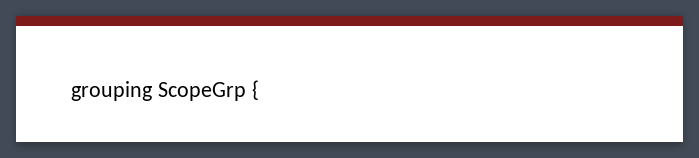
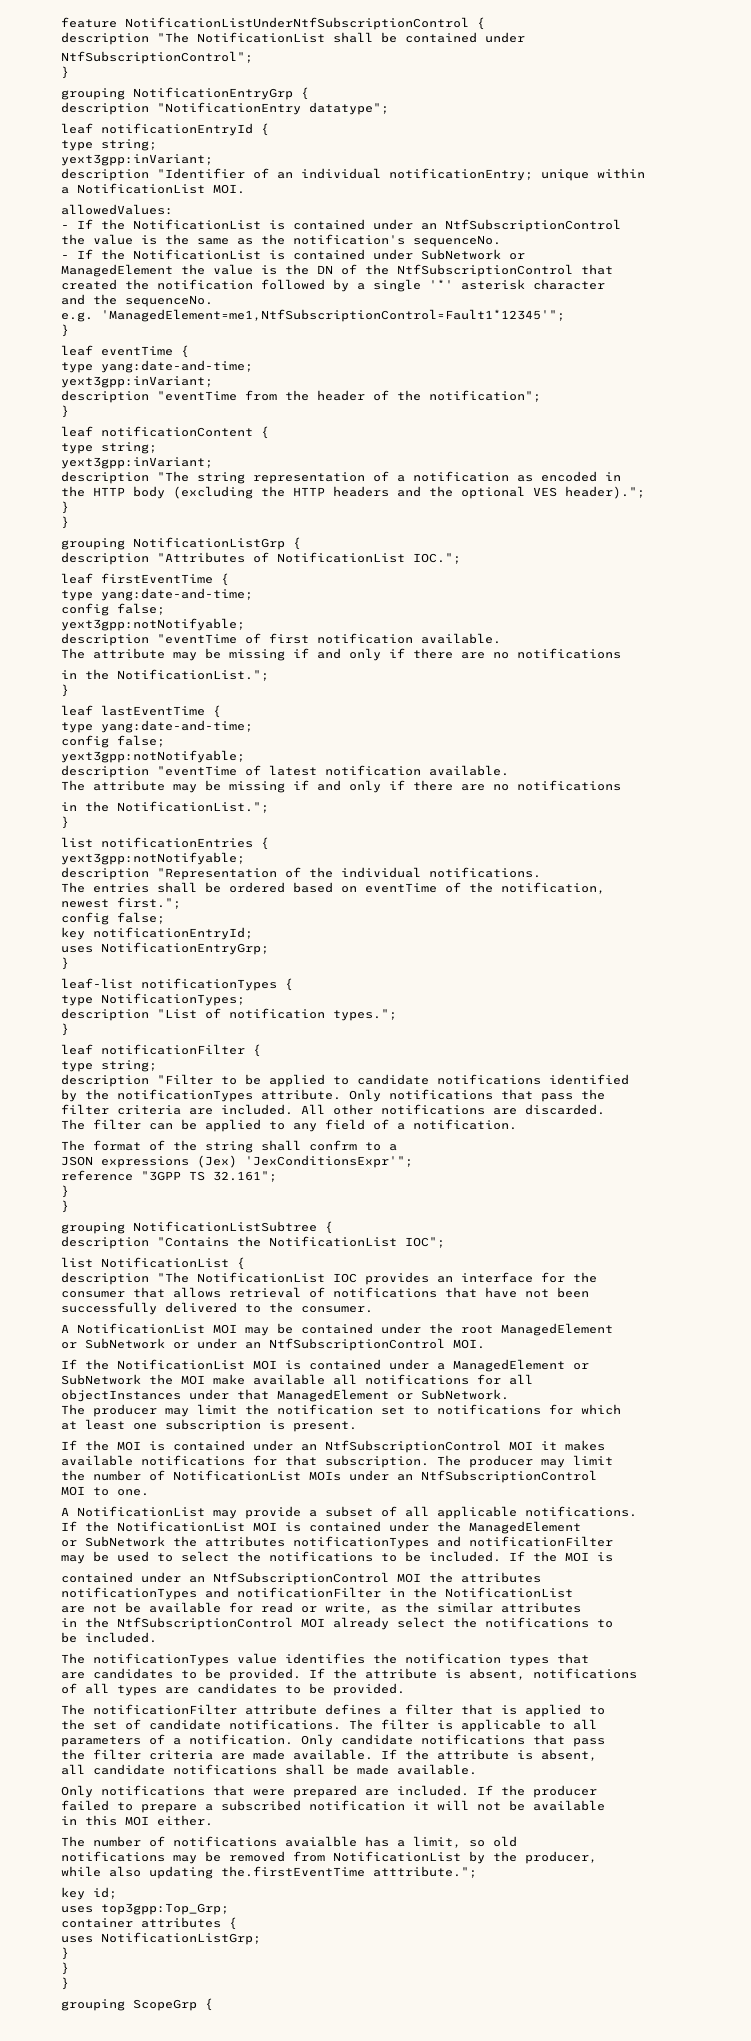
(71, 91) none -> [61,17,485,30] [61,32,525,45] [61,51,253,64] [61,66,69,79] [61,87,309,100] [61,102,389,115] [61,123,269,136] [61,139,157,151] [61,154,213,166] [61,168,645,181] [61,183,245,194] [61,204,173,215] [61,219,621,232] [61,234,501,247] [61,249,525,260] [61,264,613,277] [61,279,605,292] [61,294,213,307] [61,309,565,322] [61,324,69,337] [61,345,189,358] [61,360,253,373] [61,376,213,388] [61,390,541,403] [61,405,69,418] [61,426,269,439] [61,442,157,454] [61,457,213,469] [61,471,621,484] [61,486,645,499] [61,501,69,514] [61,516,69,529] [61,537,301,550] [61,552,461,565] [61,573,229,586] [61,588,253,601] [61,603,165,616] [61,618,245,631] [61,633,501,646] [61,648,621,661] [61,669,269,681] [61,684,69,697] [61,705,221,718] [61,720,253,733] [61,735,165,748] [61,750,245,763] [61,765,509,778] [61,780,621,793] [61,801,269,813] [61,816,69,829] [61,837,269,850] [61,852,245,865] [61,867,541,880] [61,882,605,894] [61,897,181,909] [61,912,165,925] [61,927,253,940] [61,942,269,955] [61,957,69,970] [61,978,293,991] [61,993,245,1006] [61,1008,397,1021] [61,1023,69,1036] [61,1044,261,1057] [61,1060,157,1072] [61,1074,629,1087] [61,1089,605,1102] [61,1104,605,1115] [61,1119,517,1132] [61,1140,397,1153] [61,1155,413,1168] [61,1170,277,1182] [61,1185,69,1198] [61,1200,69,1213] [61,1221,333,1234] [61,1236,445,1249] [61,1257,245,1270] [61,1272,597,1285] [61,1287,589,1298] [61,1302,373,1315] [61,1323,613,1336] [61,1338,485,1351] [61,1359,589,1372] [61,1374,533,1385] [61,1389,509,1402] [61,1404,621,1417] [61,1419,357,1432] [61,1440,605,1453] [61,1455,613,1468] [61,1470,597,1483] [61,1486,149,1496] [61,1506,637,1519] [61,1521,581,1534] [61,1536,613,1549] [61,1551,613,1564] [61,1572,541,1585] [61,1587,573,1600] [61,1602,581,1614] [61,1617,613,1630] [61,1632,157,1643] [61,1653,589,1666] [61,1668,637,1681] [61,1683,405,1696] [61,1704,605,1717] [61,1719,597,1732] [61,1734,605,1747] [61,1749,597,1761] [61,1764,477,1775] [61,1785,597,1798] [61,1800,605,1813] [61,1815,213,1826] [61,1836,517,1848] [61,1851,597,1864] [61,1866,477,1879] [61,1887,117,1900] [61,1903,229,1915] [61,1917,237,1930] [61,1932,261,1945] [61,1947,69,1960] [61,1962,69,1975] [61,1977,69,1990] feature NotificationListUnderNtfSubscriptionControl { // description "The NotificationList shall be contained under // NtfSubscriptionControl"; // } // grouping NotificationEntryGrp { // description "NotificationEntry datatype"; // leaf notificationEntryId { // type string; // yext3gpp:inVariant; // description "Identifier of an individual notificationEntry; unique within // a NotificationList MOI. // allowedValues: // - If the NotificationList is contained under an NtfSubscriptionControl // the value is the same as the notification's sequenceNo. // - If the NotificationList is contained under SubNetwork or // ManagedElement the value is the DN of the NtfSubscriptionControl that // created the notification followed by a single '*' asterisk character // and the sequenceNo. // e.g. 'ManagedElement=me1,NtfSubscriptionControl=Fault1*12345'"; // } // leaf eventTime { // type yang:date-and-time; // yext3gpp:inVariant; // description "eventTime from the header of the notification"; // } // leaf notificationContent { // type string; // yext3gpp:inVariant; // description "The string representation of a notification as encoded in // the HTTP body (excluding the HTTP headers and the optional VES header)."; // } // } // grouping NotificationListGrp { // description "Attributes of NotificationList IOC."; // leaf firstEventTime { // type yang:date-and-time; // config false; // yext3gpp:notNotifyable; // description "eventTime of first notification available. // The attribute may be missing if and only if there are no notifications // in the NotificationList."; // } // leaf lastEventTime { // type yang:date-and-time; // config false; // yext3gpp:notNotifyable; // description "eventTime of latest notification available. // The attribute may be missing if and only if there are no notifications // in the NotificationList."; // } // list notificationEntries { // yext3gpp:notNotifyable; // description "Representation of the individual notifications. // The entries shall be ordered based on eventTime of the notification, // newest first."; // config false; // key notificationEntryId; // uses NotificationEntryGrp; // } // leaf-list notificationTypes { // type NotificationTypes; // description "List of notification types."; // } // leaf notificationFilter { // type string; // description "Filter to be applied to candidate notifications identified // by the notificationTypes attribute. Only notifications that pass the // filter criteria are included. All other notifications are discarded. // The filter can be applied to any field of a notification. // The format of the string shall confrm to a // JSON expressions (Jex) 'JexConditionsExpr'"; // reference "3GPP TS 32.161"; // } // } // grouping NotificationListSubtree { // description "Contains the NotificationList IOC"; // list NotificationList { // description "The NotificationList IOC provides an interface for the // consumer that allows retrieval of notifications that have not been // successfully delivered to the consumer. // A NotificationList MOI may be contained under the root ManagedElement // or SubNetwork or under an NtfSubscriptionControl MOI. // If the NotificationList MOI is contained under a ManagedElement or // SubNetwork the MOI make available all notifications for all // objectInstances under that ManagedElement or SubNetwork. // The producer may limit the notification set to notifications for which // at least one subscription is present. // If the MOI is contained under an NtfSubscriptionControl MOI it makes // available notifications for that subscription. The producer may limit // the number of NotificationList MOIs under an NtfSubscriptionControl // MOI to one. // A NotificationList may provide a subset of all applicable notifications. // If the NotificationList MOI is contained under the ManagedElement // or SubNetwork the attributes notificationTypes and notificationFilter // may be used to select the notifications to be included. If the MOI is // contained under an NtfSubscriptionControl MOI the attributes // notificationTypes and notificationFilter in the NotificationList // are not be available for read or write, as the similar attributes // in the NtfSubscriptionControl MOI already select the notifications to // be included. // The notificationTypes value identifies the notification types that // are candidates to be provided. If the attribute is absent, notifications // of all types are candidates to be provided. // The notificationFilter attribute defines a filter that is applied to // the set of candidate notifications. The filter is applicable to all // parameters of a notification. Only candidate notifications that pass // the filter criteria are made available. If the attribute is absent, // all candidate notifications shall be made available. // Only notifications that were prepared are included. If the producer // failed to prepare a subscribed notification it will not be available // in this MOI either. // The number of notifications avaialble has a limit, so old // notifications may be removed from NotificationList by the producer, // while also updating the.firstEventTime atttribute."; // key id; // uses top3gpp:Top_Grp; // container attributes { // uses NotificationListGrp; // } // } // } //

